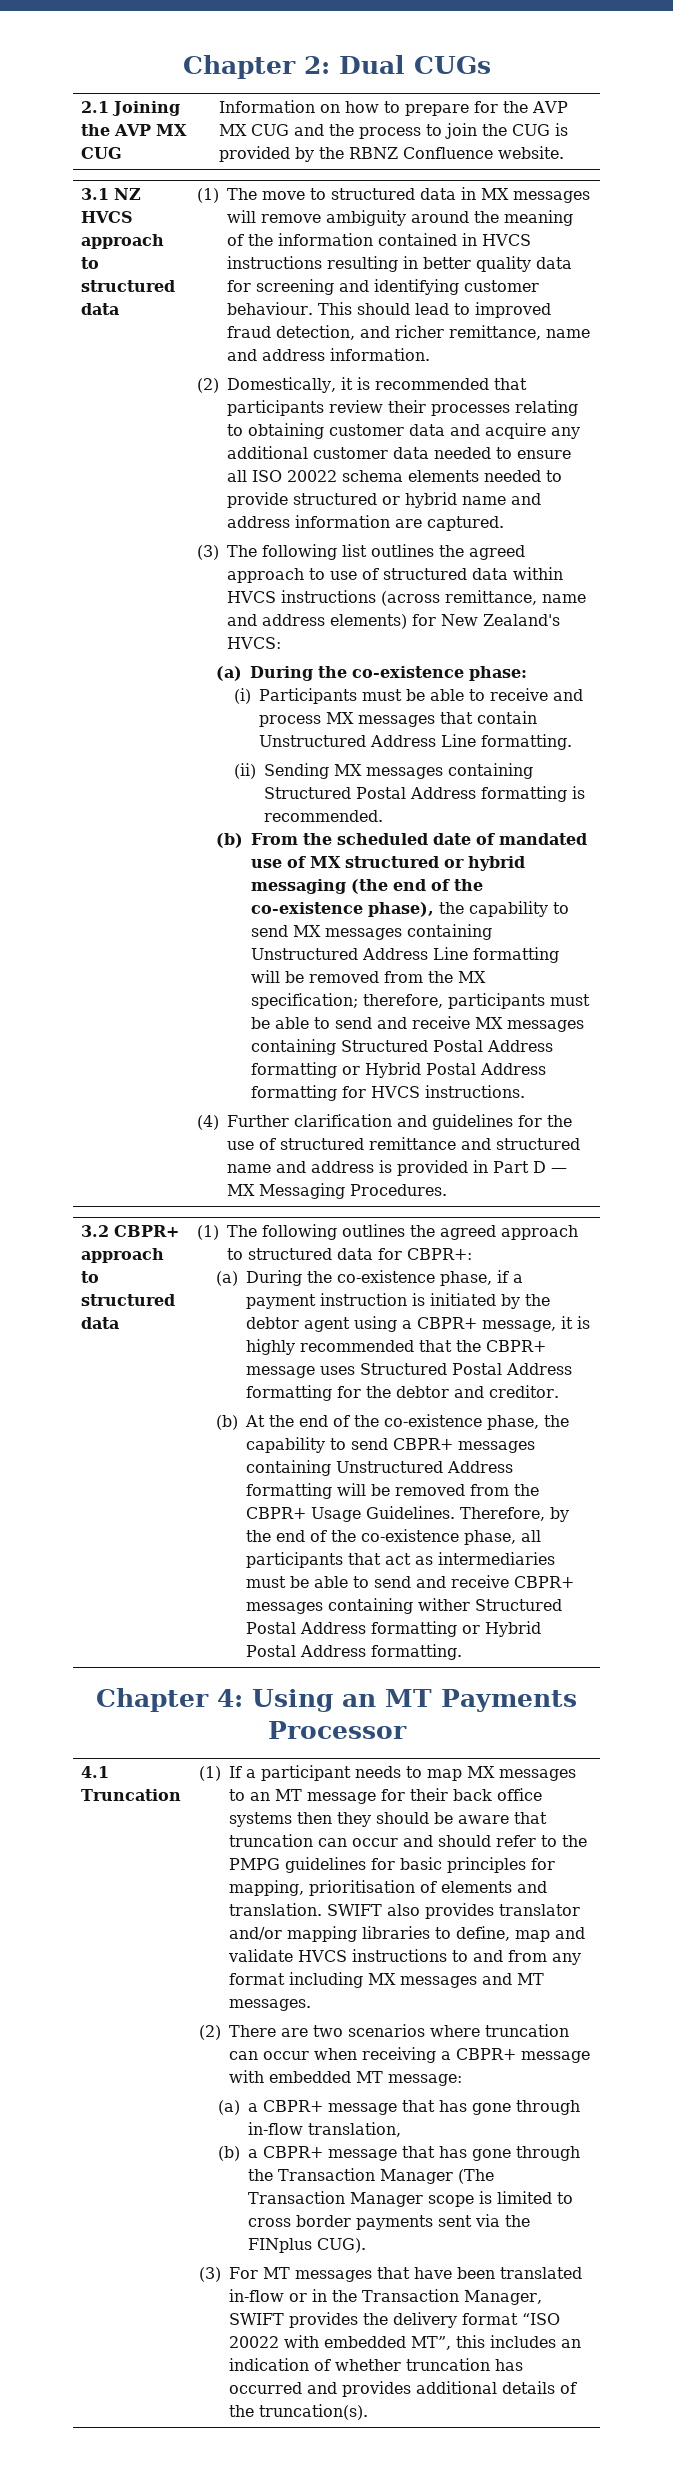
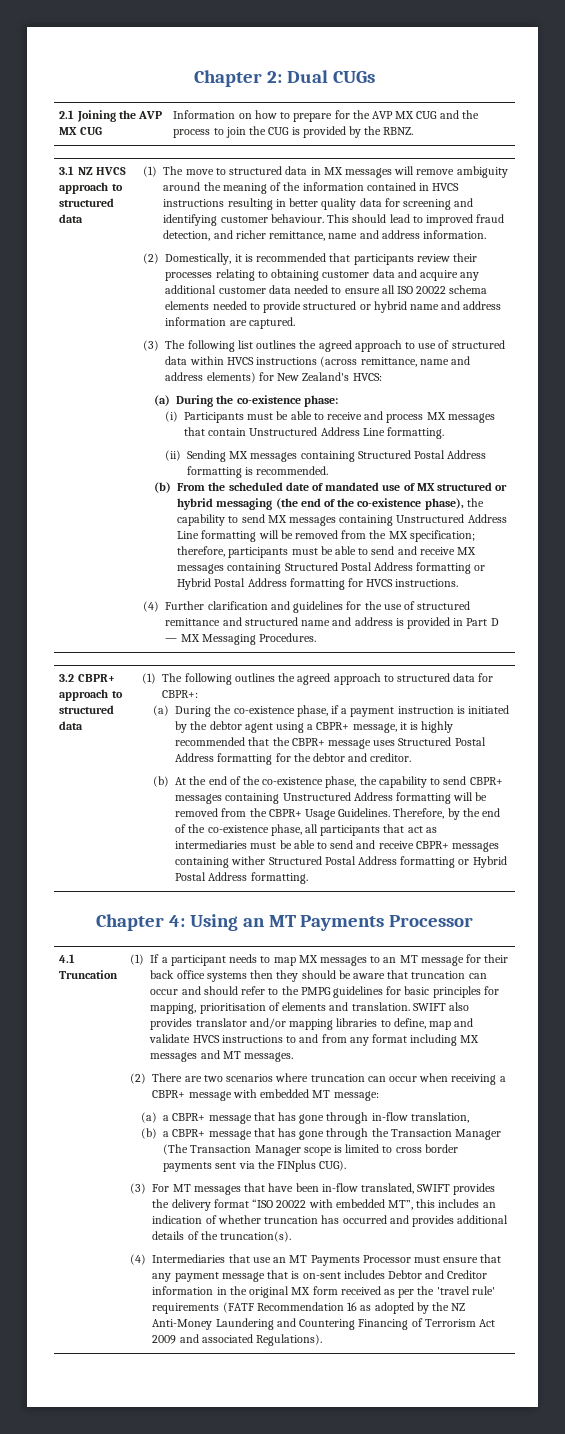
[349,146,565,159] RBNZ Confluence website. -> [383,127,414,135] RBNZ.
[500,2267,583,2279] [229,2289,543,2305] translated in-flow or in the Transaction Manager, -> [321,1183,414,1194] in-flow translated,
(369, 2412) none -> [130,1254,502,1266] [152,1270,488,1282] [152,1286,495,1298] [152,1302,466,1314] [152,1318,495,1330] [152,1334,323,1346] // (4) Intermediaries that use an MT Payments Processor must ensure that any payment message that is on-sent includes Debtor and Creditor information in the original MX form received as per the 'travel rule' requirements (FATF Recommendation 16 as adopted by the NZ Anti-Money Laundering and Countering Financing of Terrorism Act 2009 and associated Regulations).

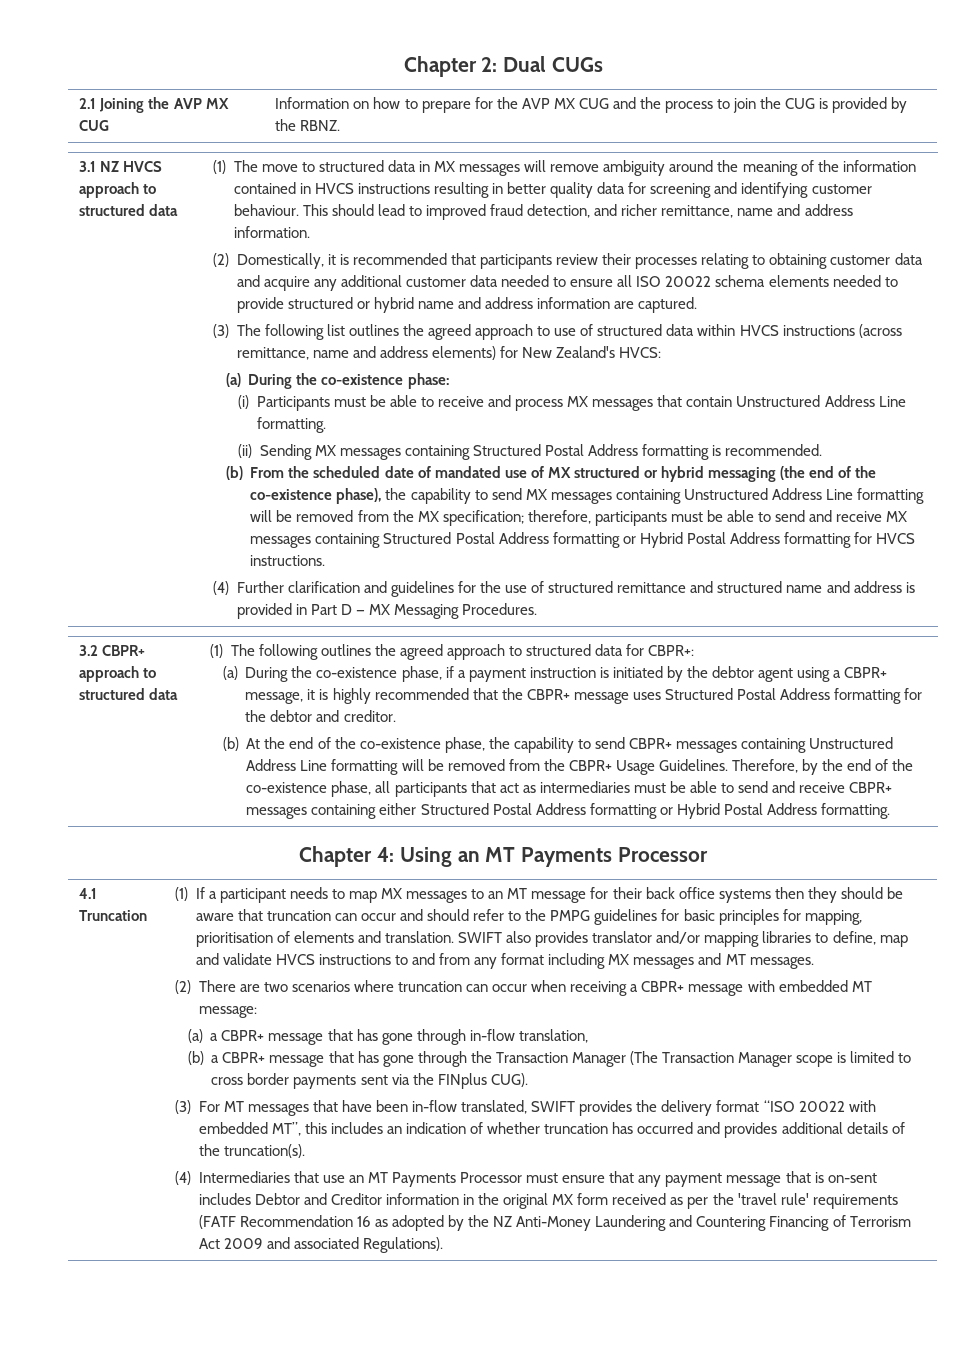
(393, 796) none -> [300,760,328,771] Line
[231,856,266,865] wither -> [379,803,417,815] either

